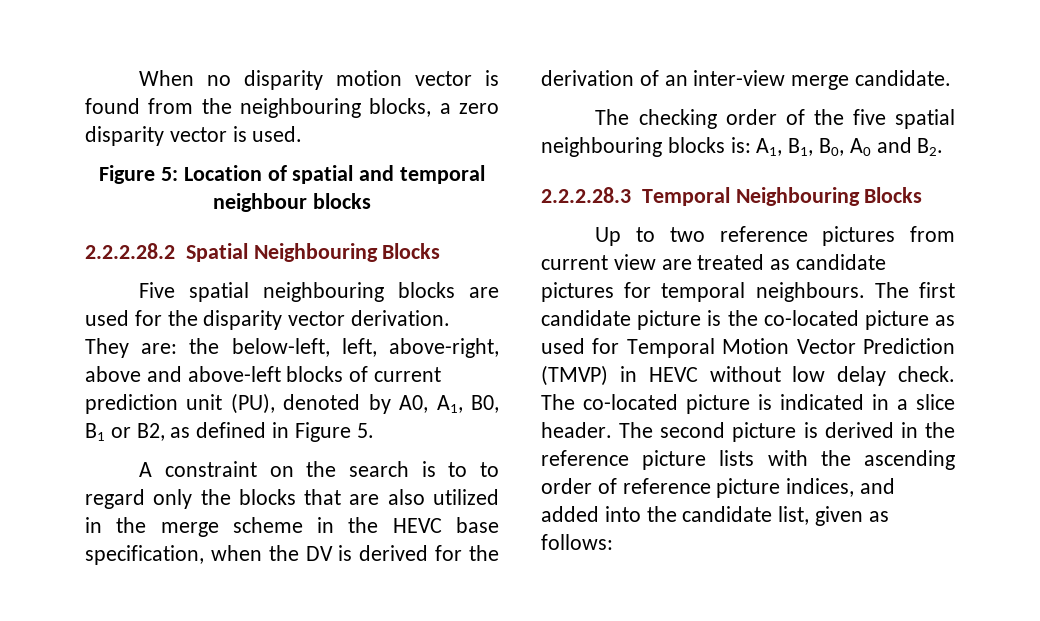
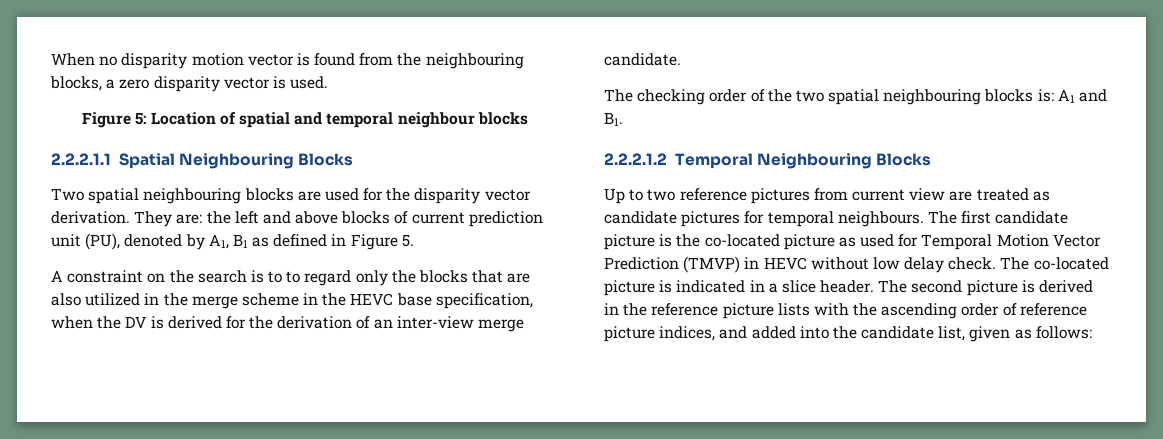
[85,243,175,259] 2.2.2.28.2 -> [51,153,111,165] 2.2.2.1.1
[139,282,176,298] Five -> [51,188,84,201] Two
[231,338,499,358] [85,366,281,382] below-left, left, above-right, above and above-left -> [234,211,339,224] left and above
[399,395,500,413] [85,423,165,441] A0, A1, B0, B1 or B2, -> [208,234,248,249] A1, B1
[852,109,886,125] five -> [795,90,824,102] two
[756,137,944,156] [541,187,631,203] A1, B1, B0, A0 and B2. // 2.2.2.28.3 -> [1057,89,1108,103] [604,112,623,126] [604,153,667,165] A1 and B1. // 2.2.2.1.2

